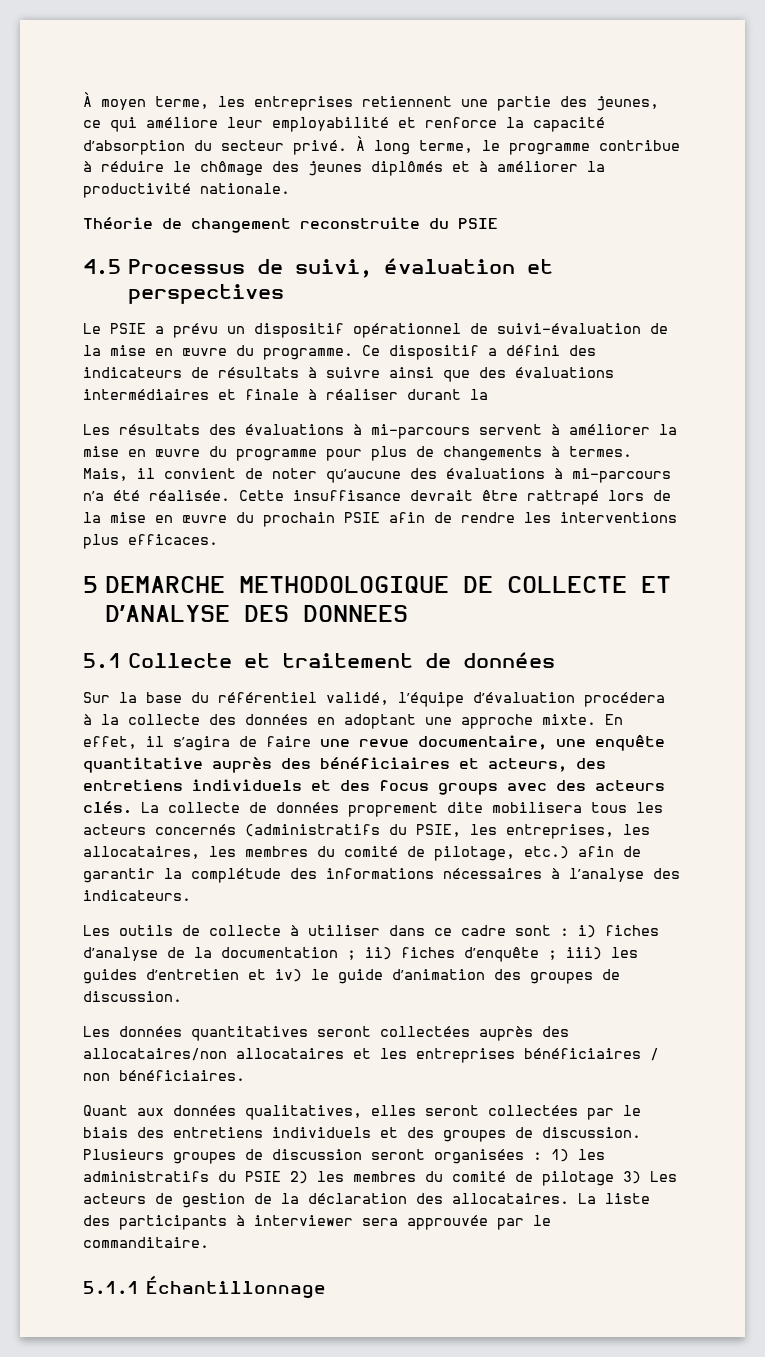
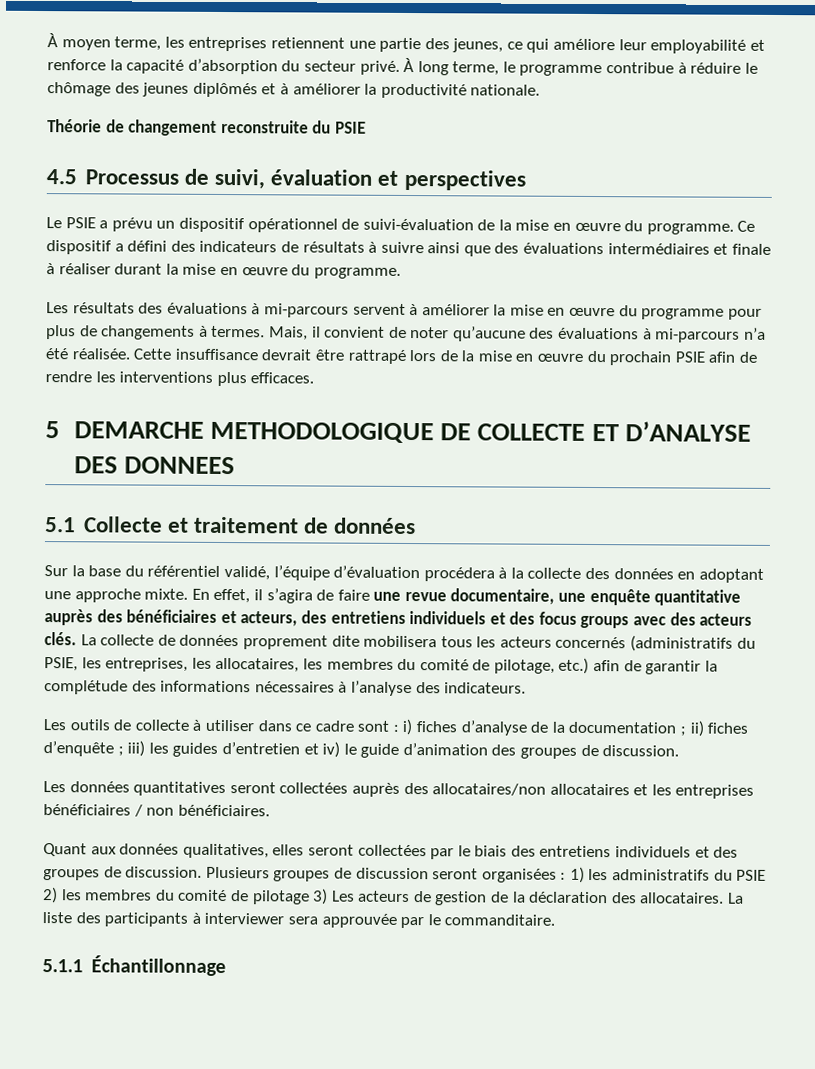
(488, 394) none -> [182,263,401,279] mise en œuvre du programme.

